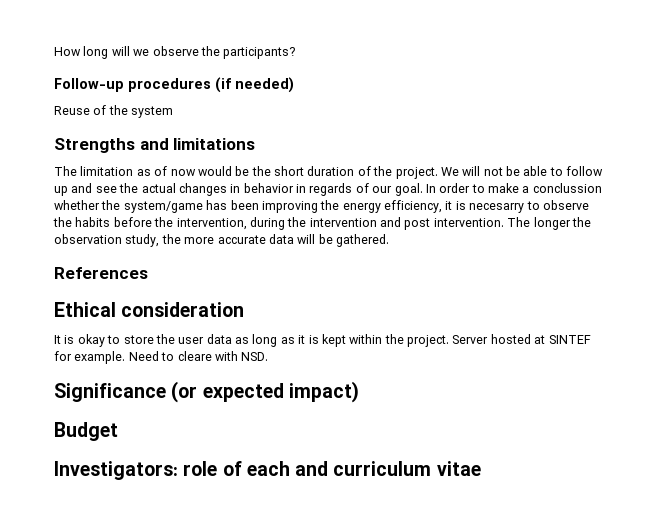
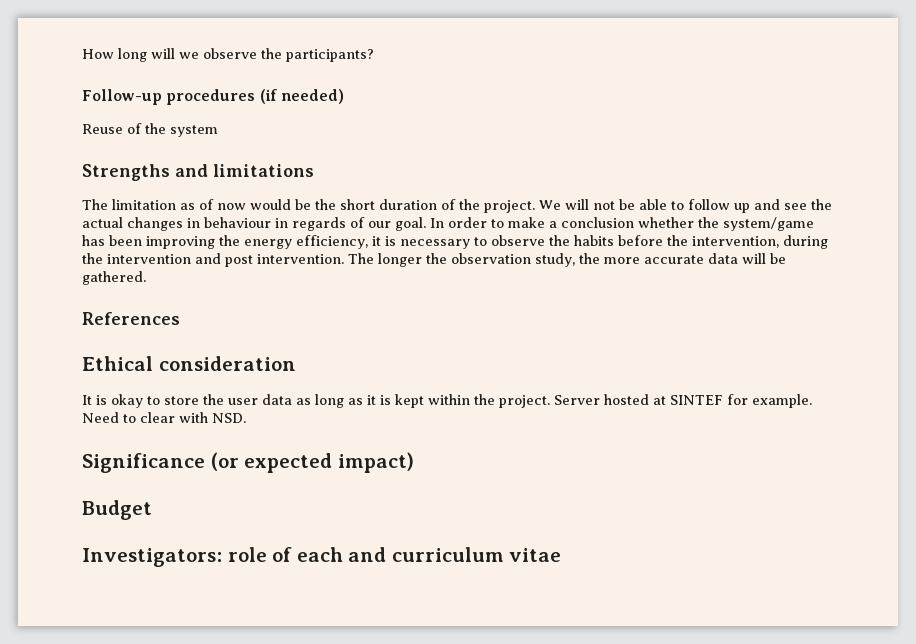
[243,183,294,193] behavior -> [204,217,271,228] behaviour
[532,183,602,193] conclussion -> [561,217,634,228] conclusion
[469,203,525,213] necesarry -> [400,239,470,249] necessary
[177,351,212,361] cleare -> [140,412,175,423] clear

